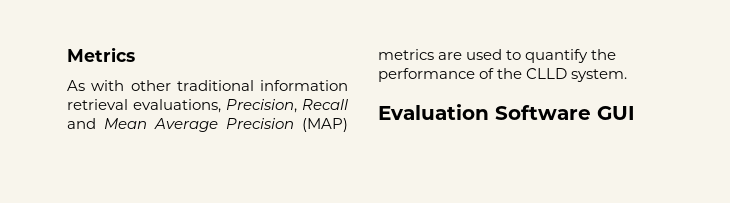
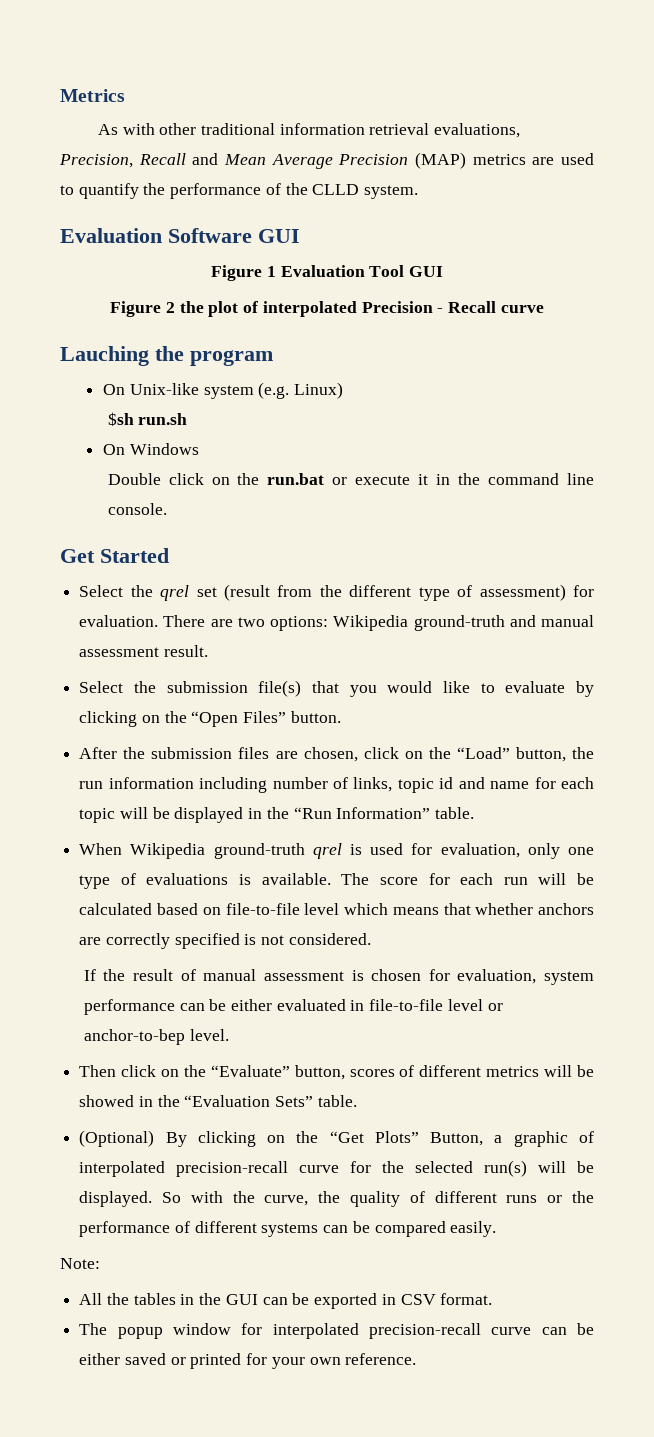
(635, 113) none -> [211,265,443,281] [110,301,544,317] [60,346,273,366] [103,382,343,399] [107,412,188,426] [103,443,199,455] [107,473,594,485] [107,503,167,515] [60,548,169,563] [79,584,594,601] [79,615,594,631] [79,645,208,657] [79,680,595,697] [79,711,341,727] [79,747,594,762] [79,777,594,793] [79,807,475,823] [79,843,595,859] [79,873,595,889] [79,903,594,915] [79,933,371,949] [83,969,594,985] [83,999,503,1015] [83,1029,229,1045] [79,1065,594,1080] [79,1095,357,1107] [79,1130,594,1147] [79,1160,594,1177] [79,1191,594,1207] [79,1221,497,1237] [60,1258,100,1269] [79,1293,493,1309] [79,1323,594,1339] [79,1353,417,1369] // Figure 1 Evaluation Tool GUI // Figure 2 the plot of interpolated Precision - Recall curve // Lauching the program // On Unix-like system (e.g. Linux) // $sh run.sh // On Windows // Double click on the run.bat or execute it in the command line console. // Get Started // Select the qrel set (result from the different type of assessment) for evaluation. There are two options: Wikipedia ground-truth and manual assessment result. // Select the submission file(s) that you would like to evaluate by clicking on the “Open Files” button. // After the submission files are chosen, click on the “Load” button, the run information including number of links, topic id and name for each topic will be displayed in the “Run Information” table. // When Wikipedia ground-truth qrel is used for evaluation, only one type of evaluations is available. The score for each run will be calculated based on file-to-file level which means that whether anchors are correctly specified is not considered. // If the result of manual assessment is chosen for evaluation, system performance can be either evaluated in file-to-file level or anchor-to-bep level. // Then click on the “Evaluate” button, scores of different metrics will be showed in the “Evaluation Sets” table. // (Optional) By clicking on the “Get Plots” Button, a graphic of interpolated precision-recall curve for the selected run(s) will be displayed. So with the curve, the quality of different runs or the performance of different systems can be compared easily. // Note: // All the tables in the GUI can be exported in CSV format. // The popup window for interpolated precision-recall curve can be either saved or printed for your own reference.

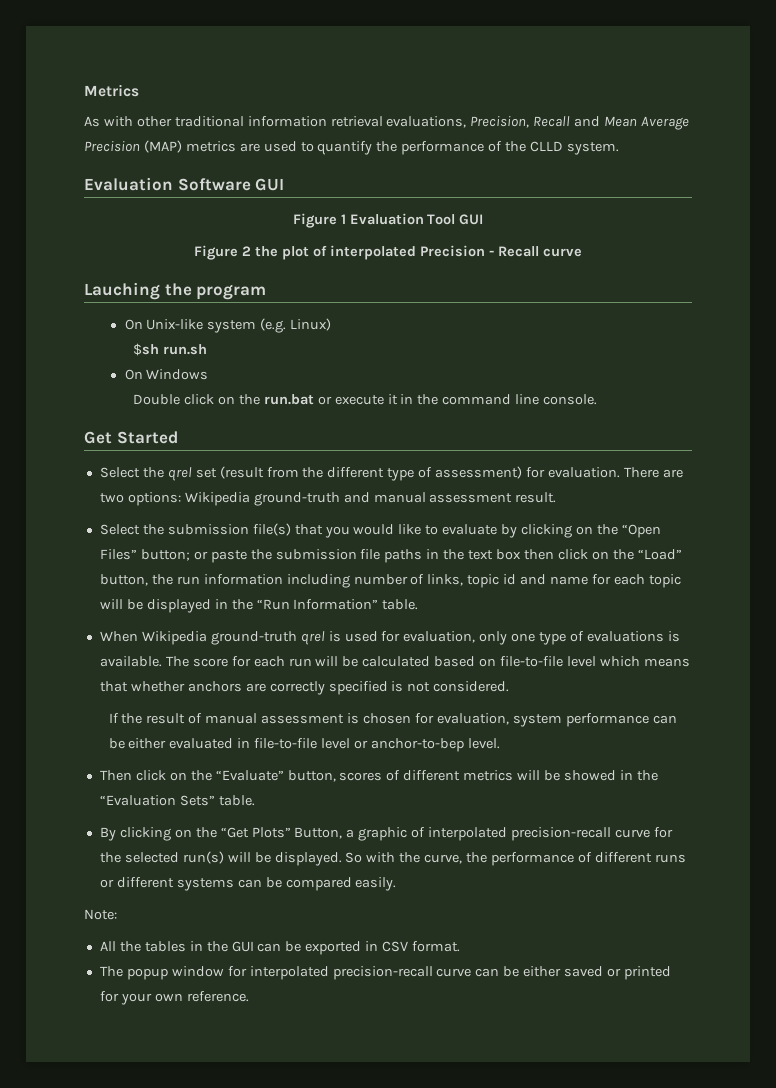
[290,711,341,723] [79,747,358,762] button. // After the submission files are chosen, -> [140,549,554,563] button; or paste the submission file paths in the text box then
[79,1130,155,1147] (Optional) -> (255, 800) none
[350,1191,401,1207] quality -> [491,852,575,866] performance
[572,1191,594,1203] [79,1221,190,1237] the performance of -> (114, 883) none

